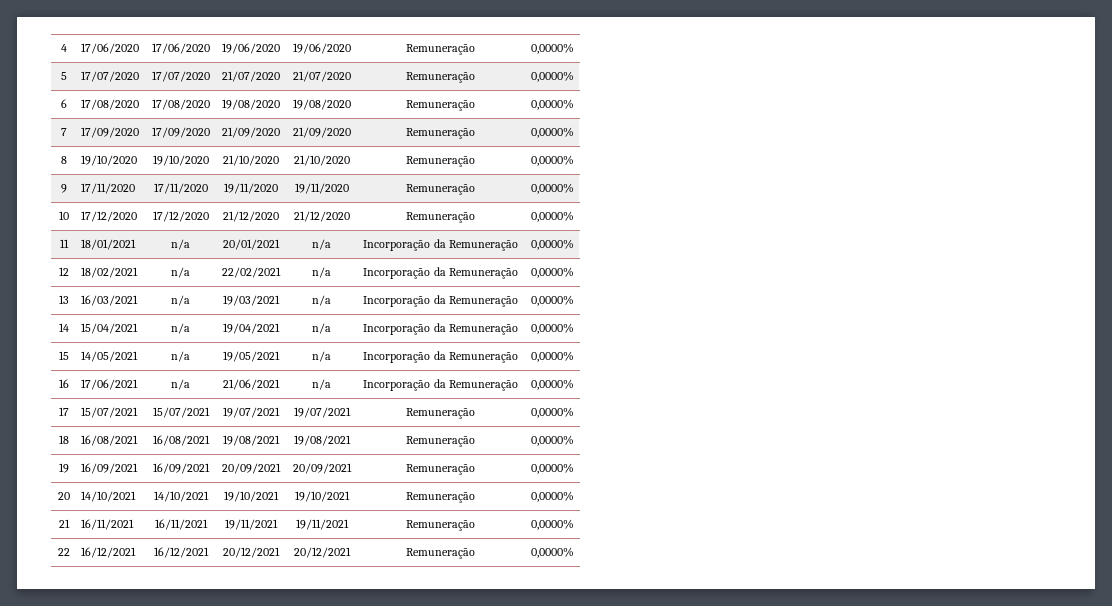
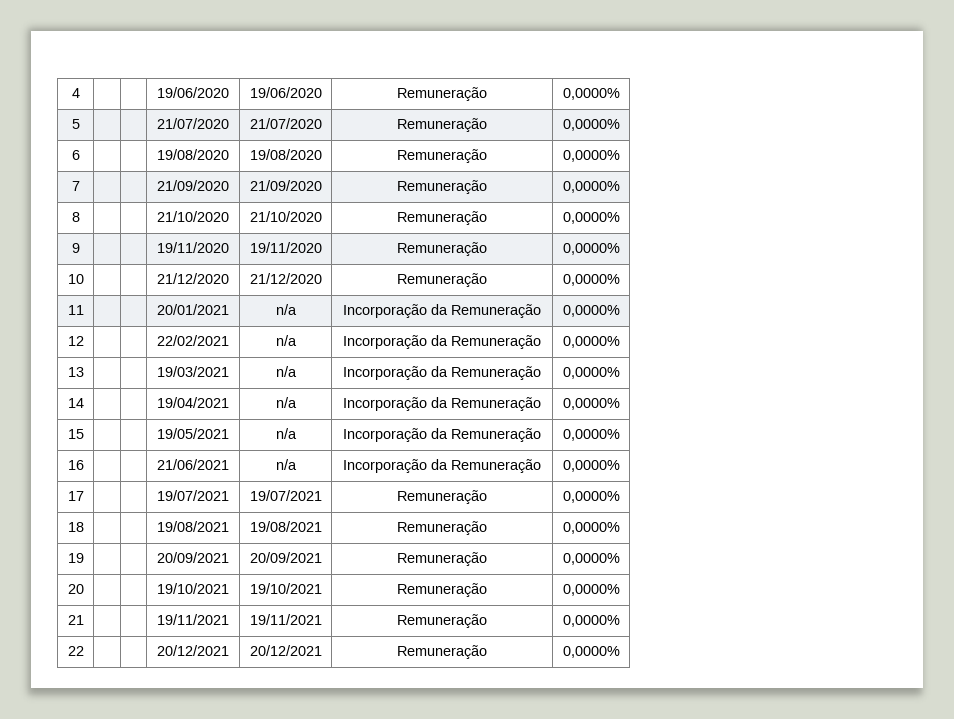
[80,43,139,54] [151,43,210,54] 17/06/2020 | 17/06/2020 -> (80, 93) |
[80,71,139,82] [151,71,210,82] 17/07/2020 | 17/07/2020 -> (80, 124) |
[80,99,139,110] [151,99,210,110] 17/08/2020 | 17/08/2020 -> (80, 155) |
[80,127,139,138] [151,127,210,138] 17/09/2020 | 17/09/2020 -> (80, 186) |
[80,155,137,166] [152,155,209,166] 19/10/2020 | 19/10/2020 -> (80, 217) |
[80,183,135,194] [153,183,208,194] 17/11/2020 | 17/11/2020 -> (80, 248) |
[80,211,137,222] [152,211,209,222] 17/12/2020 | 17/12/2020 -> (84, 279) |
[80,239,136,250] [171,239,190,250] 18/01/2021 | n/a -> (84, 310) |
[80,267,138,278] [171,267,190,278] 18/02/2021 | n/a -> (84, 341) |
[80,295,138,306] [171,295,190,306] 16/03/2021 | n/a -> (84, 372) |
[80,323,138,334] [171,323,190,334] 15/04/2021 | n/a -> (84, 403) |
[80,351,138,362] [171,351,190,362] 14/05/2021 | n/a -> (84, 434) |
[80,379,138,390] [171,379,190,390] 17/06/2021 | n/a -> (84, 465) |
[80,407,138,418] [152,407,210,418] 15/07/2021 | 15/07/2021 -> (84, 496) |
[80,435,138,446] [152,435,210,446] 16/08/2021 | 16/08/2021 -> (84, 527) |
[80,463,138,474] [152,463,210,474] 16/09/2021 | 16/09/2021 -> (84, 558) |
[80,491,136,502] [153,491,209,502] 14/10/2021 | 14/10/2021 -> (84, 589) |
[80,519,134,530] [154,519,208,530] 16/11/2021 | 16/11/2021 -> (84, 620) |
[80,547,136,558] [153,547,209,558] 16/12/2021 | 16/12/2021 -> (84, 651) |

